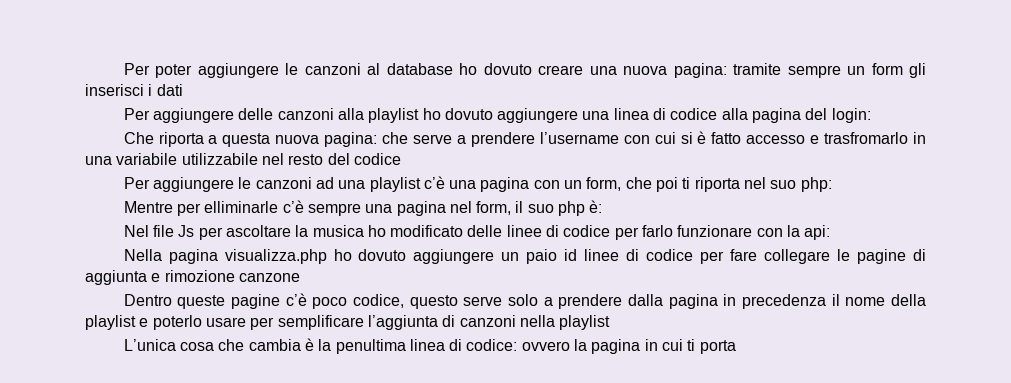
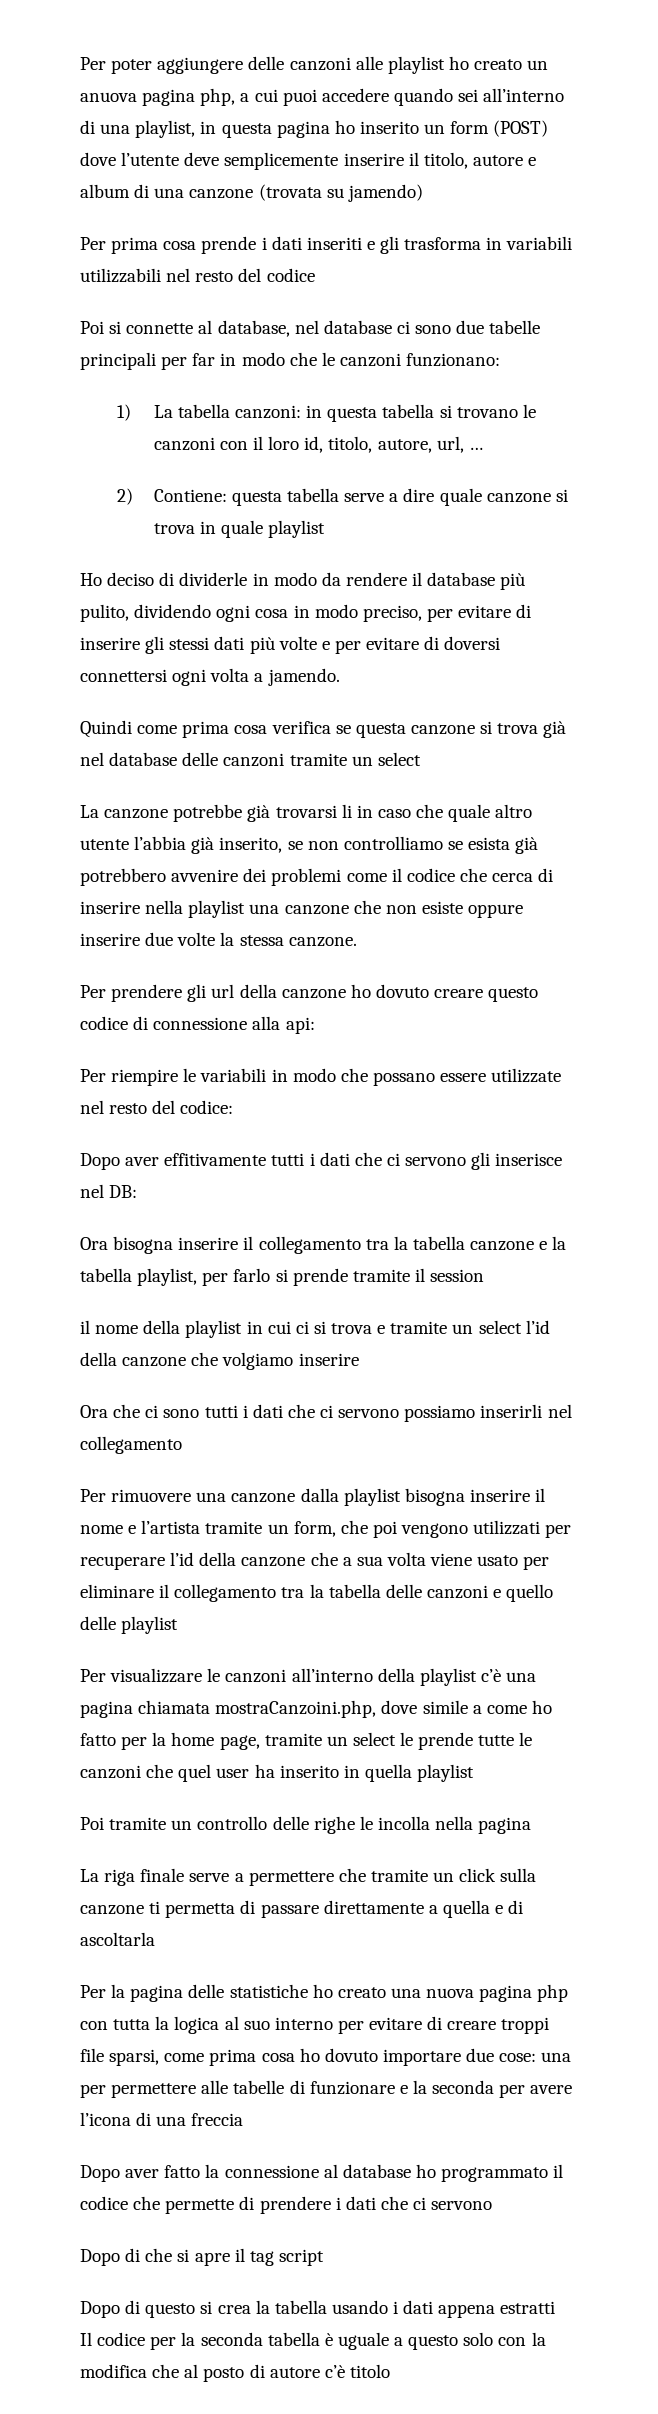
[285,63,926,78] [85,84,183,96] [123,108,871,123] [123,131,926,147] [85,153,401,165] [123,176,832,192] [123,200,603,216] [123,225,831,240] [123,249,927,264] [85,270,300,285] [123,293,927,309] [85,315,611,330] [123,338,736,354] le canzoni al database ho dovuto creare una nuova pagina: tramite sempre un form gli inserisci i dati // Per aggiungere delle canzoni alla playlist ho dovuto aggiungere una linea di codice alla pagina del login: // Che riporta a questa nuova pagina: che serve a prendere l’username con cui si è fatto accesso e trasfromarlo in una variabile utilizzabile nel resto del codice // Per aggiungere le canzoni ad una playlist c’è una pagina con un form, che poi ti riporta nel suo php: // Mentre per elliminarle c’è sempre una pagina nel form, il suo php è: // Nel file Js per ascoltare la musica ho modificato delle linee di codice per farlo funzionare con la api: // Nella pagina visualizza.php ho dovuto aggiungere un paio id linee di codice per fare collegare le pagine di aggiunta e rimozione canzone // Dentro queste pagine c’è poco codice, questo serve solo a prendere dalla pagina in precedenza il nome della playlist e poterlo usare per semplificare l’aggiunta di canzoni nella playlist // L’unica cosa che cambia è la penultima linea di codice: ovvero la pagina in cui ti porta -> [248,56,549,74] [80,88,565,106] [80,120,549,138] [80,152,537,170] [80,184,423,202] [80,236,573,254] [80,268,315,283] [80,320,541,337] [80,352,501,370] [116,404,536,422] [153,436,483,453] [116,488,568,506] [153,520,326,538] [80,572,526,590] [80,604,532,622] [80,636,501,654] [80,668,340,686] [80,720,567,738] [80,752,421,767] [80,804,533,822] [80,836,539,854] [80,868,554,886] [80,900,524,918] [80,932,357,947] [80,984,539,1002] [80,1016,315,1034] [80,1068,562,1086] [80,1100,234,1114] [80,1152,563,1170] [80,1184,138,1198] [80,1236,567,1254] [80,1268,485,1286] [80,1320,550,1338] [80,1352,359,1370] [80,1404,572,1422] [80,1436,182,1454] [80,1488,546,1506] [80,1520,572,1538] [80,1552,550,1570] [80,1584,554,1602] [80,1616,179,1634] [80,1668,537,1686] [80,1700,552,1718] [80,1732,533,1750] [80,1764,475,1782] [80,1816,532,1834] [80,1868,537,1886] [80,1900,524,1918] [80,1932,155,1946] [80,1984,569,2002] [80,2016,550,2034] [80,2048,572,2066] [80,2080,573,2098] [80,2112,244,2126] [80,2164,564,2182] [80,2196,493,2214] [80,2248,324,2266] [80,2300,556,2318] [80,2332,546,2350] [80,2364,390,2382] delle canzoni alle playlist ho creato un anuova pagina php, a cui puoi accedere quando sei all’interno di una playlist, in questa pagina ho inserito un form (POST) dove l’utente deve semplicemente inserire il titolo, autore e album di una canzone (trovata su jamendo) // Per prima cosa prende i dati inseriti e gli trasforma in variabili utilizzabili nel resto del codice // Poi si connette al database, nel database ci sono due tabelle principali per far in modo che le canzoni funzionano: // 1) La tabella canzoni: in questa tabella si trovano le canzoni con il loro id, titolo, autore, url, … // 2) Contiene: questa tabella serve a dire quale canzone si trova in quale playlist // Ho deciso di dividerle in modo da rendere il database più pulito, dividendo ogni cosa in modo preciso, per evitare di inserire gli stessi dati più volte e per evitare di doversi connettersi ogni volta a jamendo. // Quindi come prima cosa verifica se questa canzone si trova già nel database delle canzoni tramite un select // La canzone potrebbe già trovarsi li in caso che quale altro utente l’abbia già inserito, se non controlliamo se esista già potrebbero avvenire dei problemi come il codice che cerca di inserire nella playlist una canzone che non esiste oppure inserire due volte la stessa canzone. // Per prendere gli url della canzone ho dovuto creare questo codice di connessione alla api: // Per riempire le variabili in modo che possano essere utilizzate nel resto del codice: // Dopo aver effitivamente tutti i dati che ci servono gli inserisce nel DB: // Ora bisogna inserire il collegamento tra la tabella canzone e la tabella playlist, per farlo si prende tramite il session // il nome della playlist in cui ci si trova e tramite un select l’id della canzone che volgiamo inserire // Ora che ci sono tutti i dati che ci servono possiamo inserirli nel collegamento // Per rimuovere una canzone dalla playlist bisogna inserire il nome e l’artista tramite un form, che poi vengono utilizzati per recuperare l’id della canzone che a sua volta viene usato per eliminare il collegamento tra la tabella delle canzoni e quello delle playlist // Per visualizzare le canzoni all’interno della playlist c’è una pagina chiamata mostraCanzoini.php, dove simile a come ho fatto per la home page, tramite un select le prende tutte le canzoni che quel user ha inserito in quella playlist // Poi tramite un controllo delle righe le incolla nella pagina // La riga finale serve a permettere che tramite un click sulla canzone ti permetta di passare direttamente a quella e di ascoltarla // Per la pagina delle statistiche ho creato una nuova pagina php con tutta la logica al suo interno per evitare di creare troppi file sparsi, come prima cosa ho dovuto importare due cose: una per permettere alle tabelle di funzionare e la seconda per avere l’icona di una freccia // Dopo aver fatto la connessione al database ho programmato il codice che permette di prendere i dati che ci servono // Dopo di che si apre il tag script // Dopo di questo si crea la tabella usando i dati appena estratti // Il codice per la seconda tabella è uguale a questo solo con la modifica che al posto di autore c’è titolo

